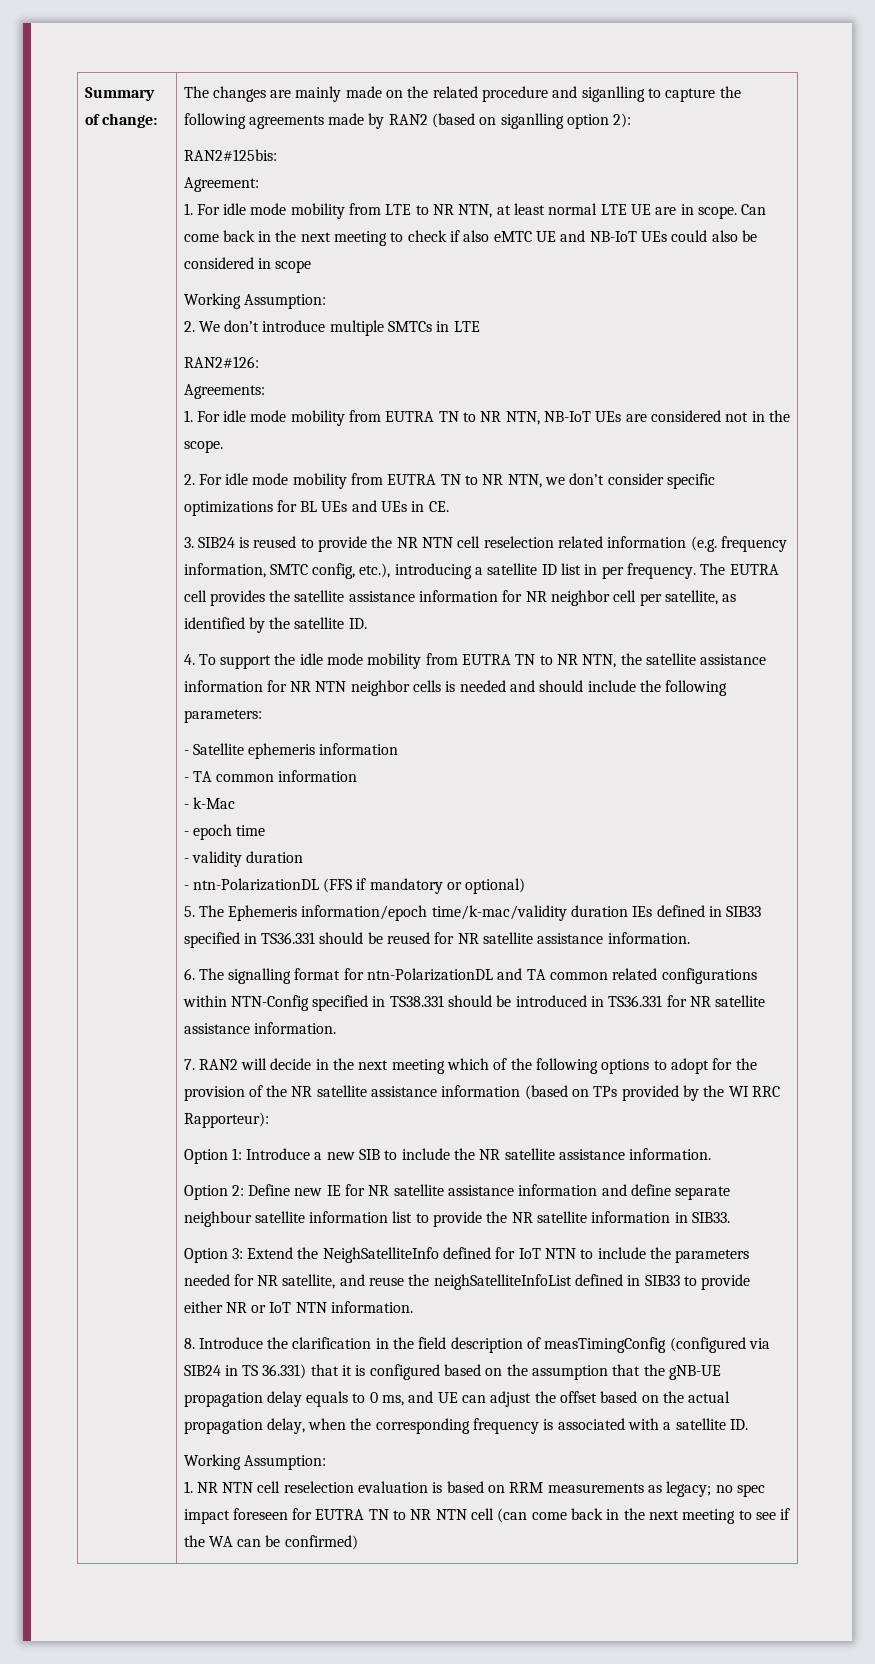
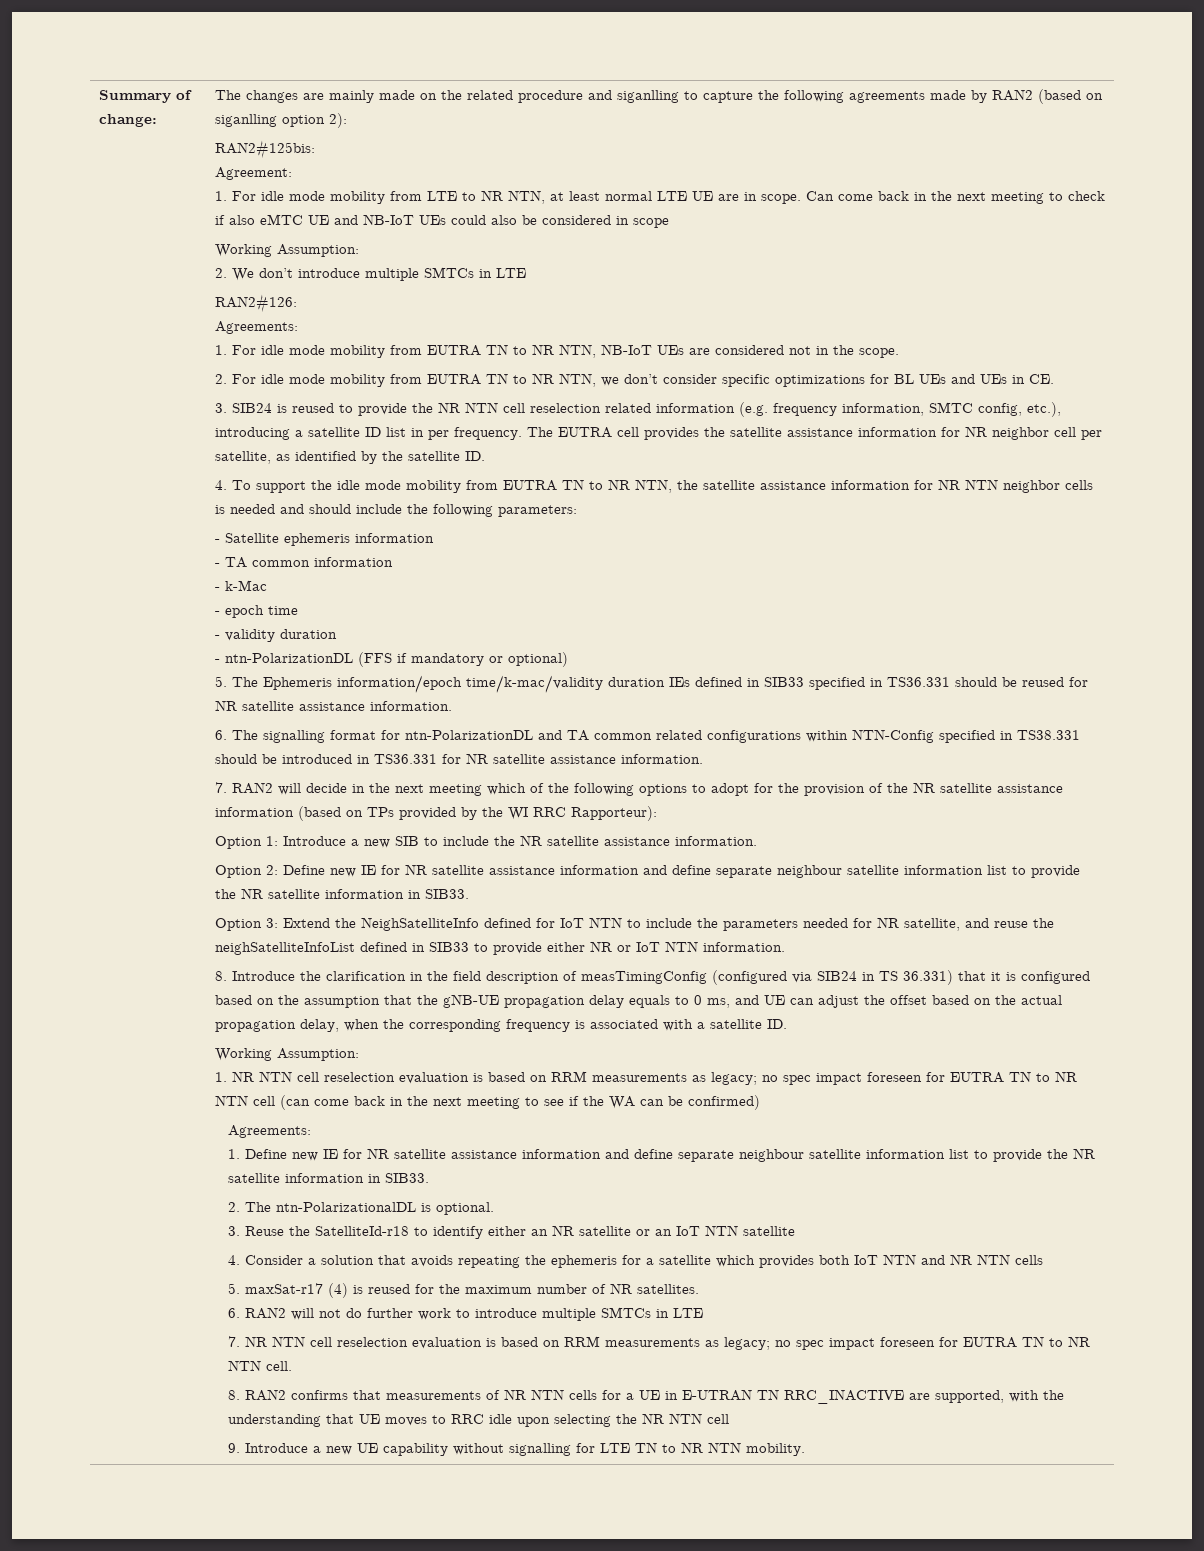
(358, 1542) none -> [227,1125,311,1138] [227,1148,1095,1162] [227,1173,429,1183] [227,1202,494,1215] [227,1225,795,1239] [227,1254,1043,1268] [227,1283,699,1298] [227,1307,703,1321] [227,1336,1090,1350] [227,1360,292,1371] [227,1389,1064,1404] [227,1413,729,1427] [227,1442,805,1456] // Agreements: // 1. Define new IE for NR satellite assistance information and define separate neighbour satellite information list to provide the NR satellite information in SIB33. // 2. The ntn-PolarizationalDL is optional. // 3. Reuse the SatelliteId-r18 to identify either an NR satellite or an IoT NTN satellite // 4. Consider a solution that avoids repeating the ephemeris for a satellite which provides both IoT NTN and NR NTN cells // 5. maxSat-r17 (4) is reused for the maximum number of NR satellites. // 6. RAN2 will not do further work to introduce multiple SMTCs in LTE // 7. NR NTN cell reselection evaluation is based on RRM measurements as legacy; no spec impact foreseen for EUTRA TN to NR NTN cell. // 8. RAN2 confirms that measurements of NR NTN cells for a UE in E-UTRAN TN RRC_INACTIVE are supported, with the understanding that UE moves to RRC idle upon selecting the NR NTN cell // 9. Introduce a new UE capability without signalling for LTE TN to NR NTN mobility.

